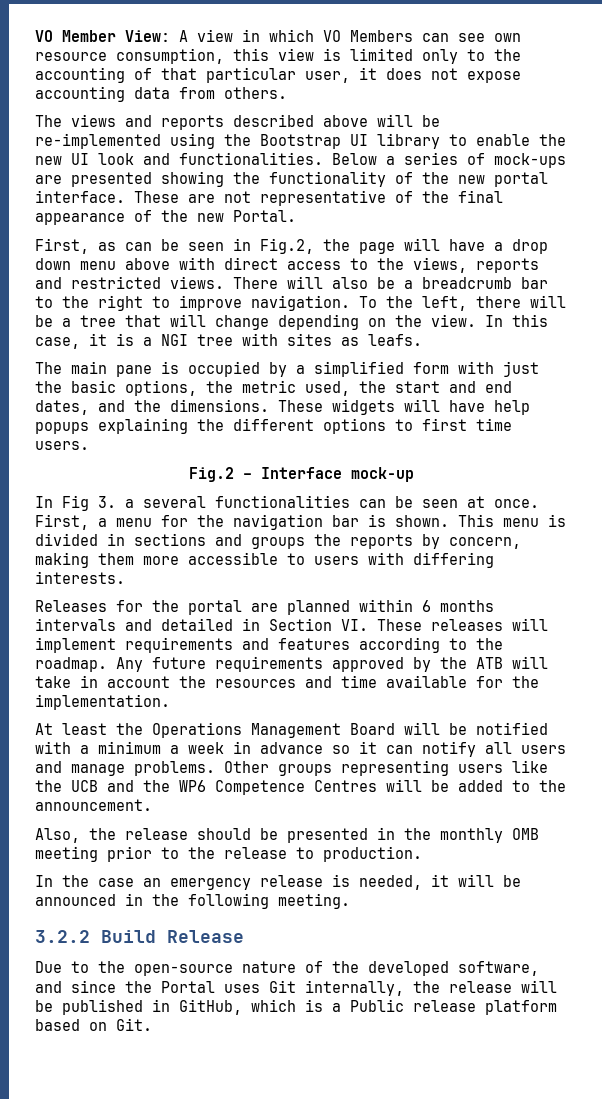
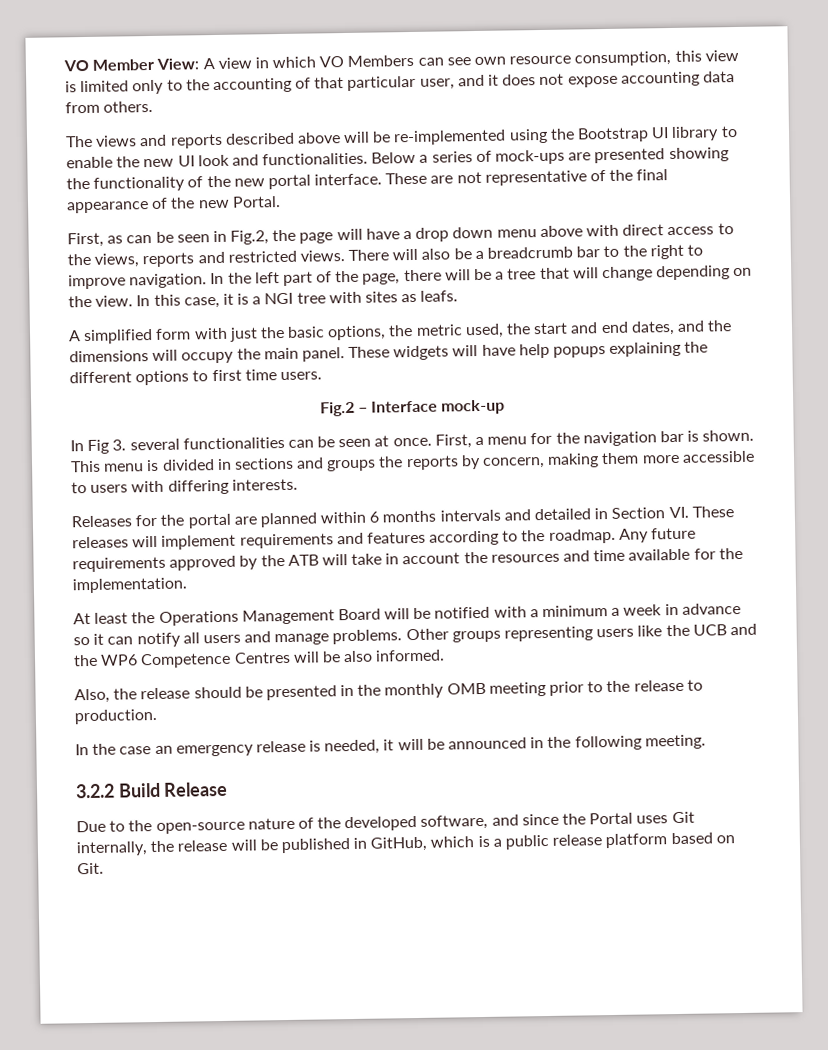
(350, 77) none -> [457,74,485,87] and
[359,296,467,311] To the left, -> [210,270,401,286] In the left part of the page,
[35,361,305,377] The main pane is occupied by a -> [68,330,81,342] A
[170,399,269,412] dimensions. -> [69,347,345,364] dimensions will occupy the main panel.
[125,499,134,508] a -> (127, 445) none
[458,780,566,792] [35,799,152,811] added to the announcement. -> [343,649,446,663] also informed.
[350,999,404,1012] Public -> [505,834,550,850] public

